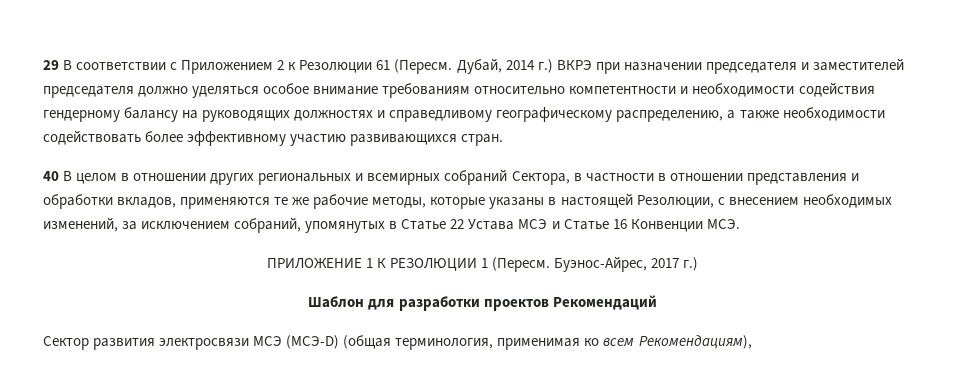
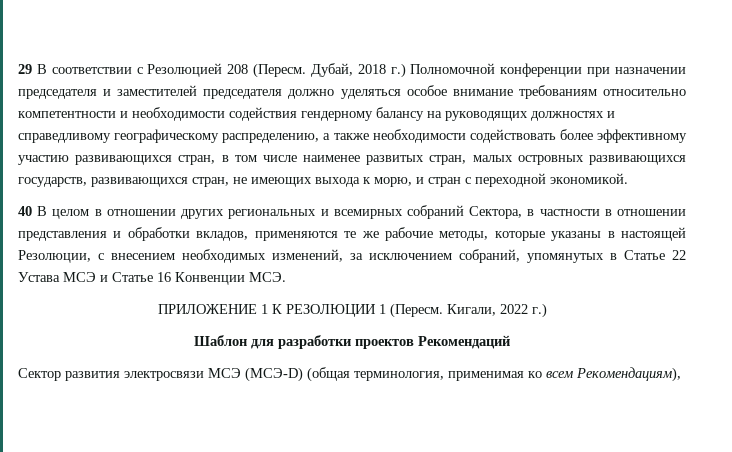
[181,58,592,74] Приложением 2 к Резолюции 61 (Пересм. Дубай, 2014 г.) ВКРЭ -> [147,63,583,78] Резолюцией 208 (Пересм. Дубай, 2018 г.) Полномочной конференции
[461,134,504,146] стран. -> [178,155,686,165] [18,173,628,187] стран, в том числе наименее развитых стран, малых островных развивающихся государств, развивающихся стран, не имеющих выхода к морю, и стран с переходной экономикой.
[554,256,680,272] Буэнос-Айрес, 2017 -> [446,304,528,316] Кигали, 2022

